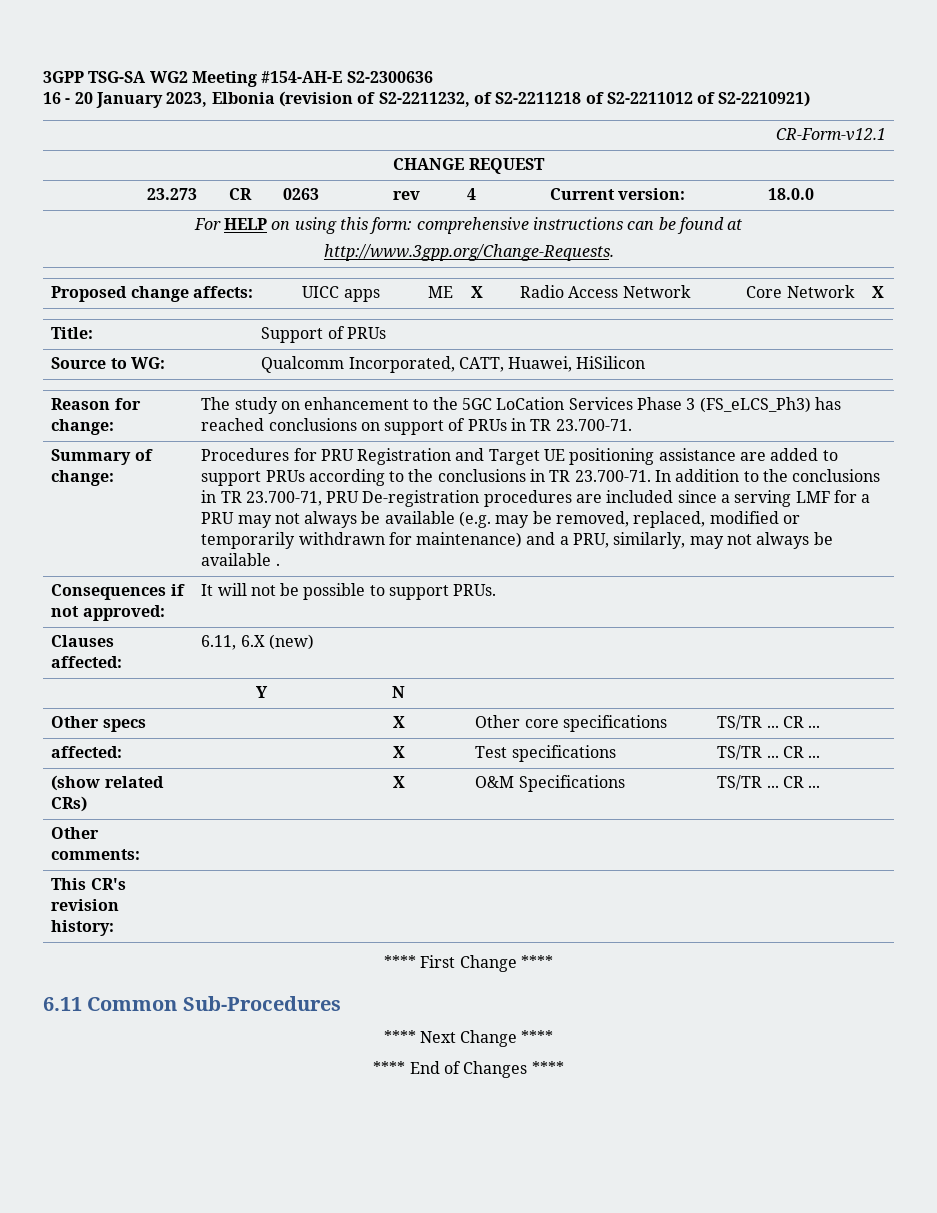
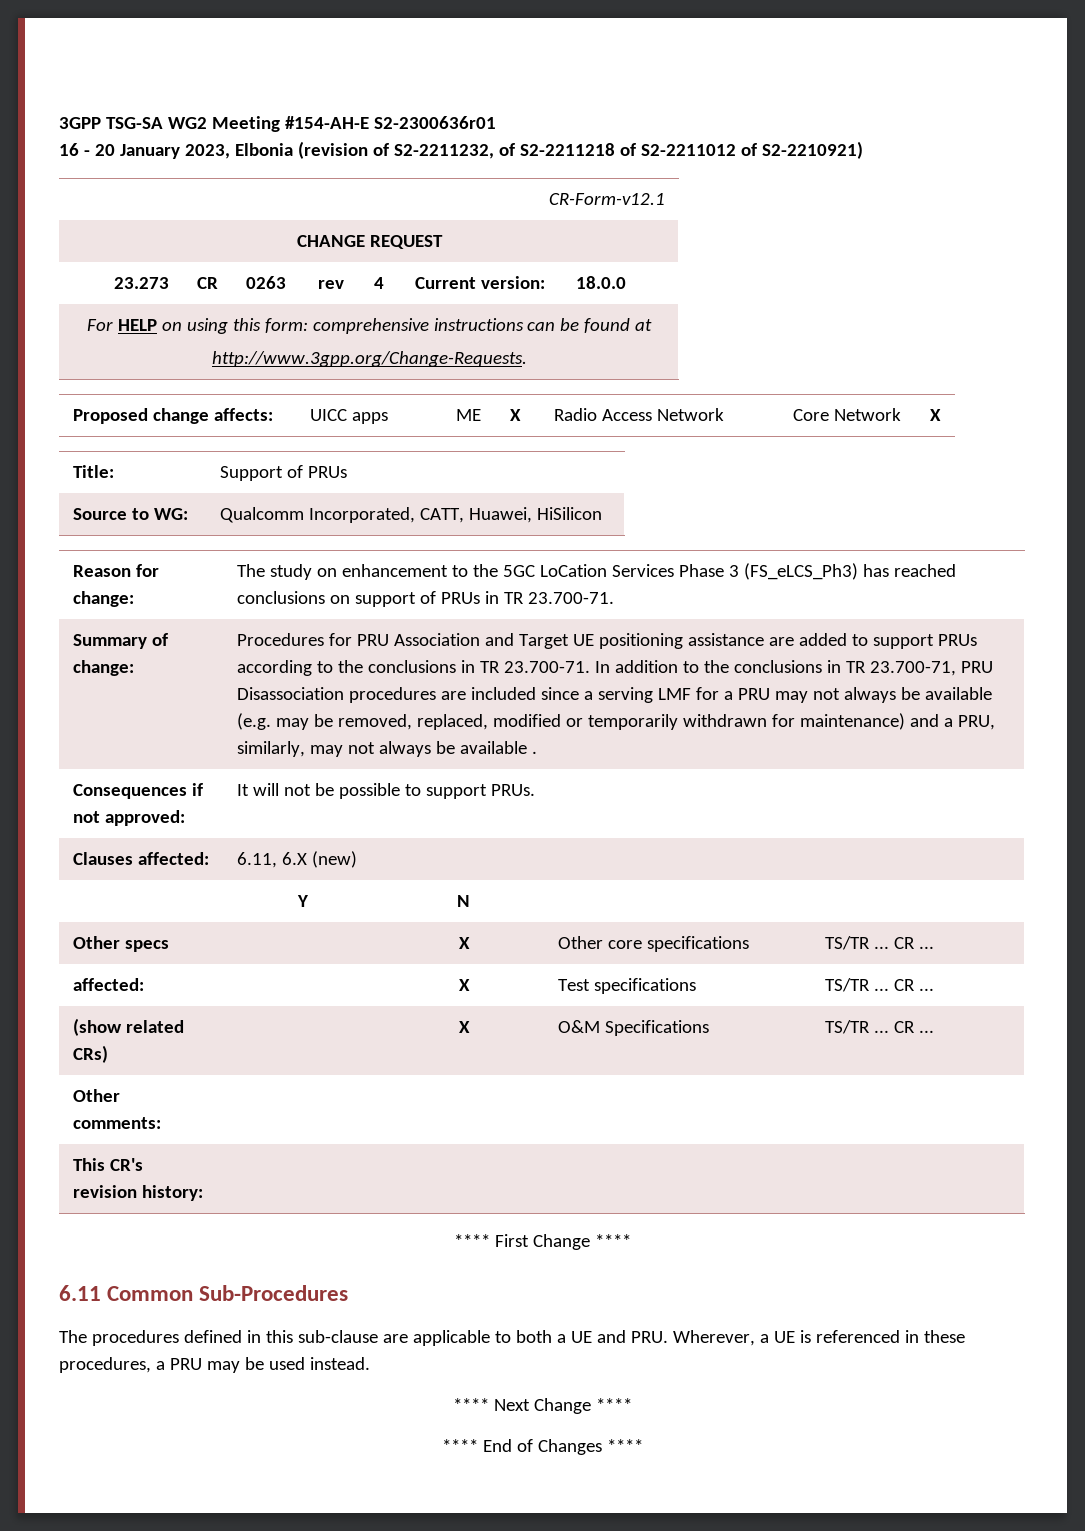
[346,71,433,83] S2-2300636 -> [373,116,496,129] S2-2300636r01
[357,448,452,465] Registration -> [394,633,481,646] Association
[362,490,480,507] De-registration -> [237,687,345,700] Disassociation
(341, 1003) none -> [59,1330,965,1346] [59,1357,370,1373] // The procedures defined in this sub-clause are applicable to both a UE and PRU. Wherever, a UE is referenced in these procedures, a PRU may be used instead.

